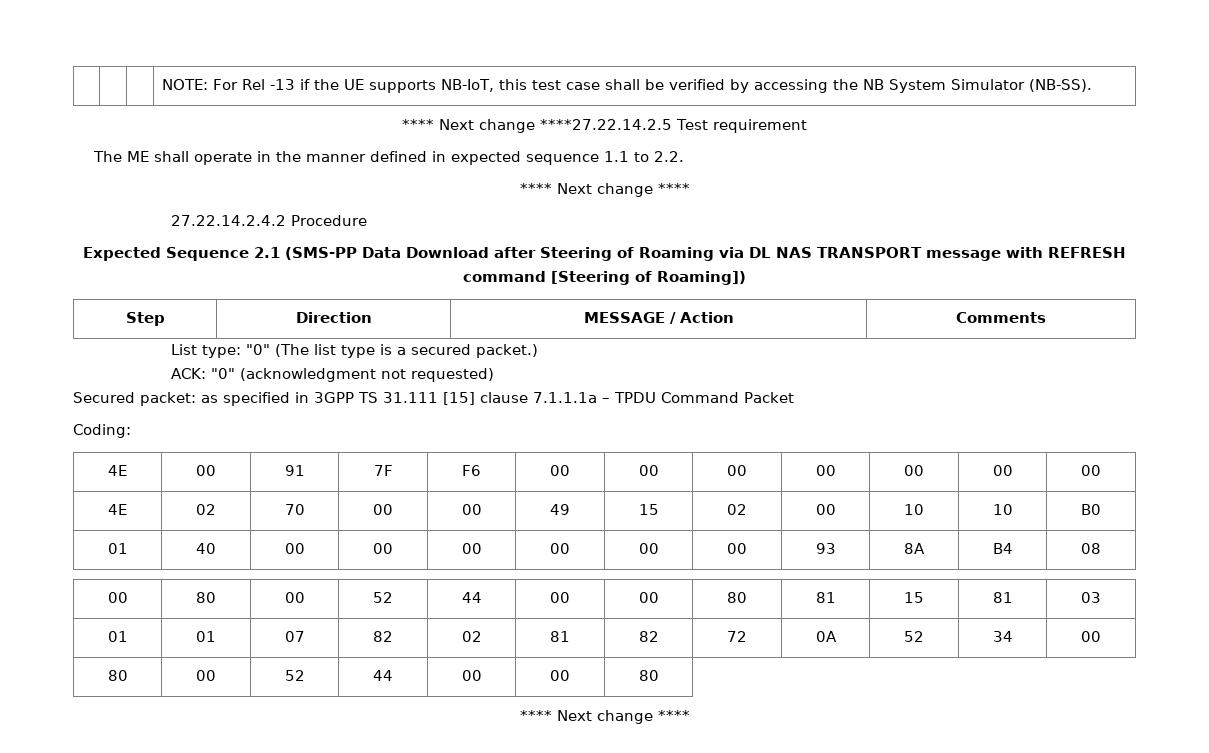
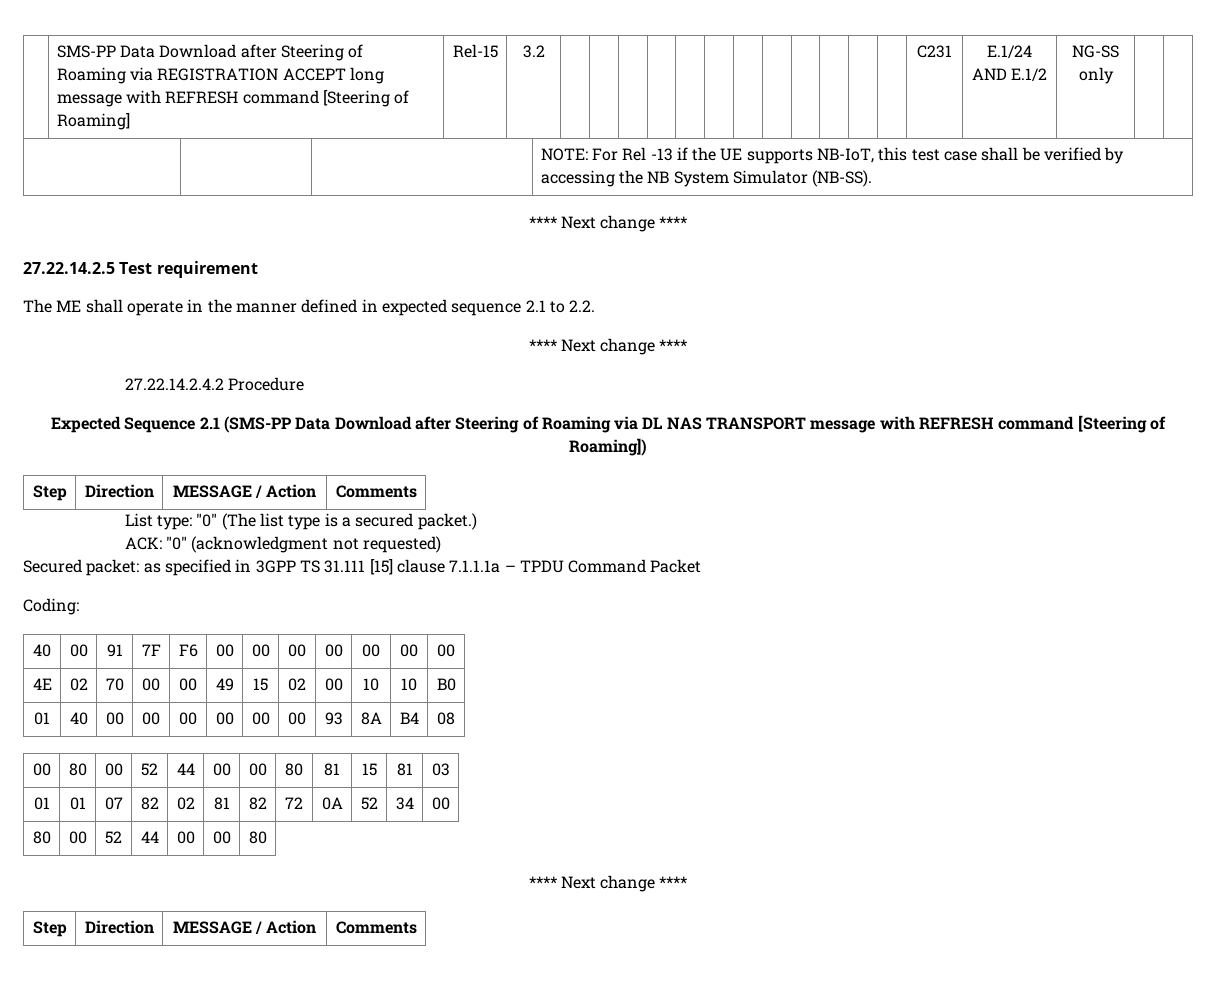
(162, 84) none -> [56,44,364,61] [56,67,384,84] [56,90,410,107] [56,113,130,130] [452,44,498,58] [522,45,545,58] [917,45,952,58] [987,45,1032,58] [971,68,1048,81] [1072,45,1119,58] [1078,67,1114,84] | SMS-PP Data Download after Steering of Roaming via REGISTRATION ACCEPT long message with REFRESH command [Steering of Roaming] | Rel-15 | 3.2 | | | | | | | | | | | | | C231 | E.1/24 AND E.1/2 | NG-SS only | | //
[539,119,672,130] ****27.22.14.2.5 -> [659,216,688,228] [23,262,115,274] **** // 27.22.14.2.5
[604,151,630,162] 1.1 -> [525,300,546,312] 2.1
[108,465,127,476] 4E -> [33,644,51,657] 40
(690, 715) none -> [32,921,67,937] [84,920,154,934] [172,920,317,934] [335,921,417,934] // Step | Direction | MESSAGE / Action | Comments

